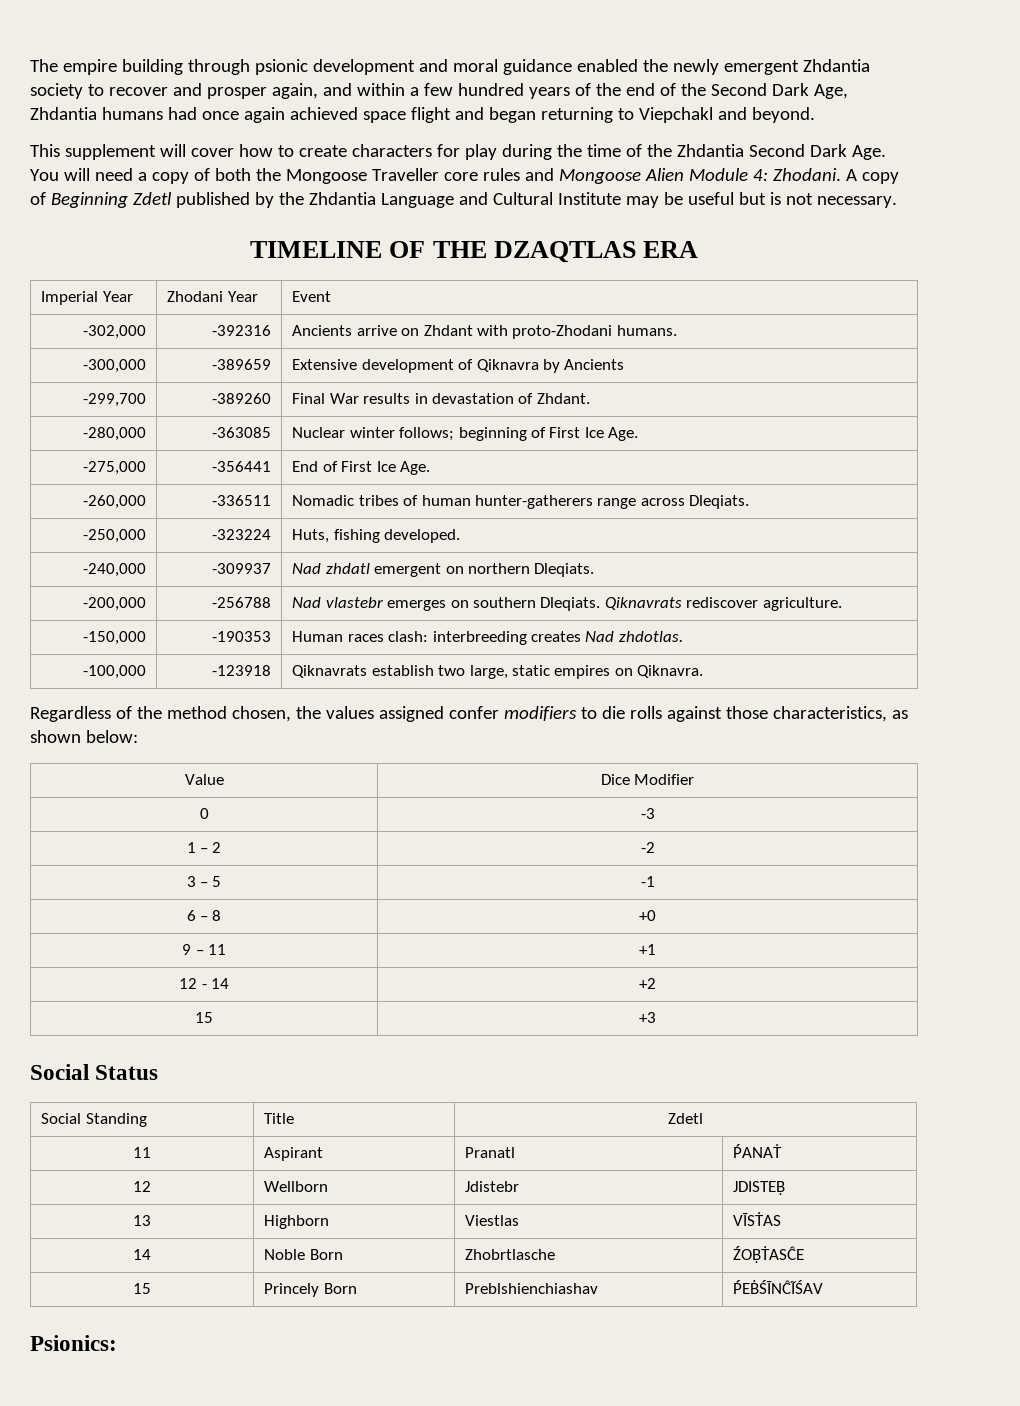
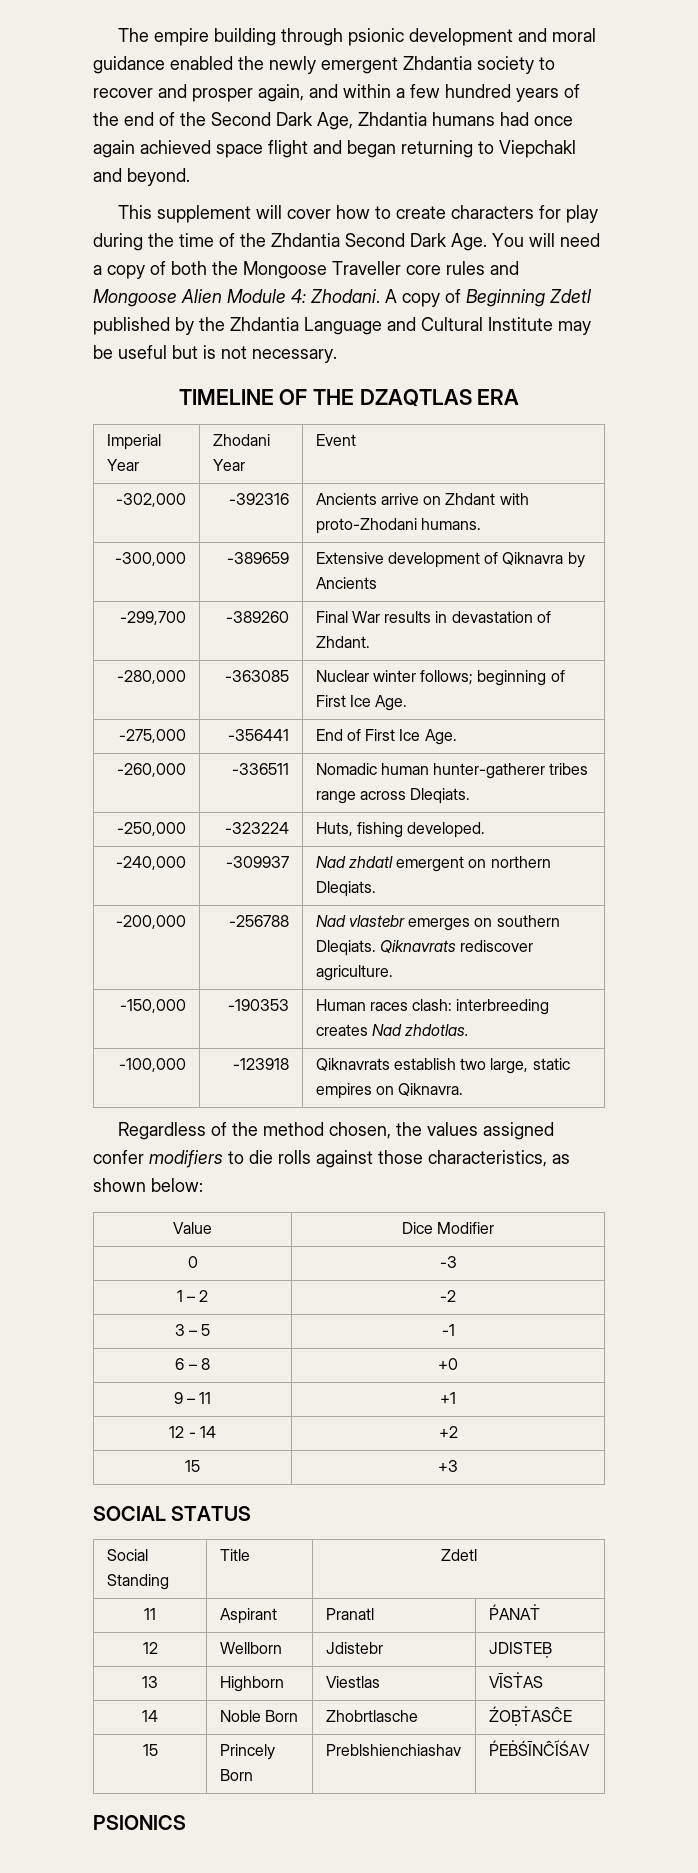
[358,495,594,509] tribes of human hunter-gatherers -> [380,763,589,779] human hunter-gatherer tribes
[30,1064,159,1080] Social Status -> [93,1506,252,1521] SOCIAL STATUS
[30,1335,117,1351] Psionics: -> [93,1815,186,1830] PSIONICS

